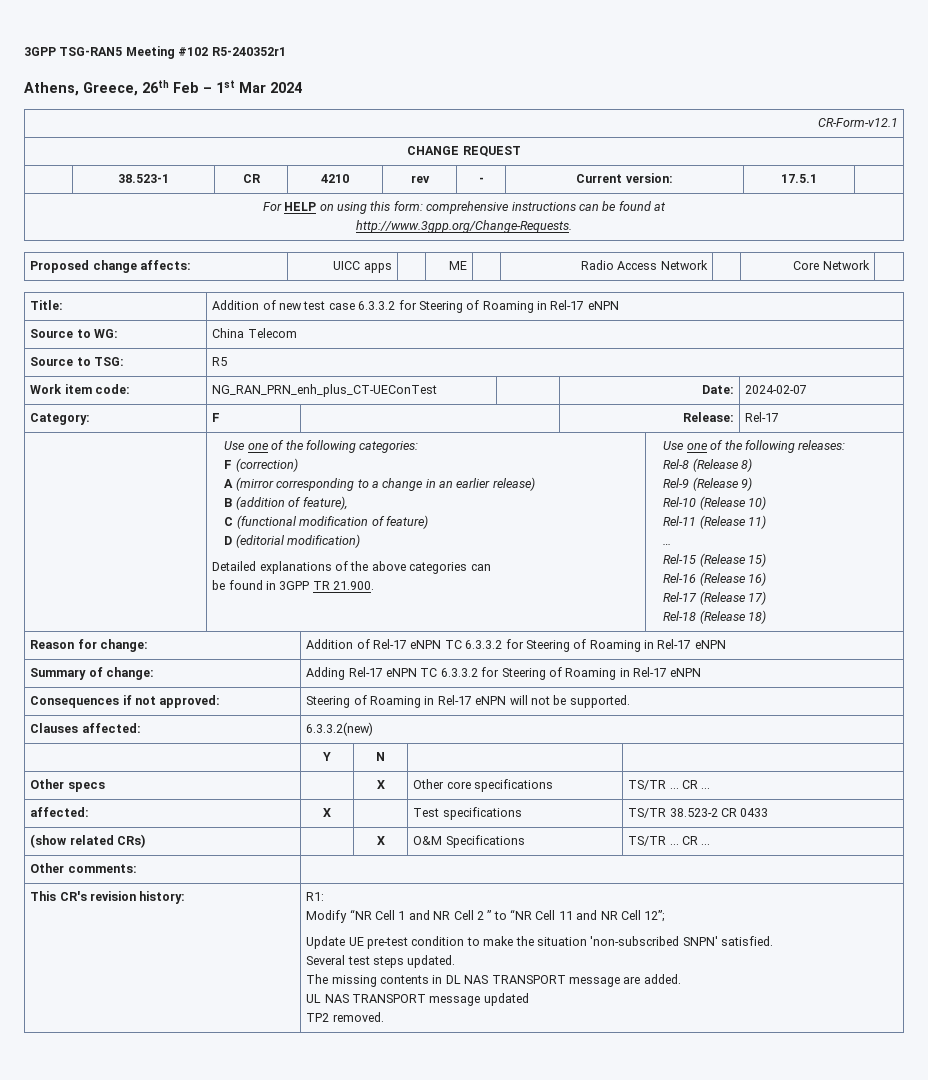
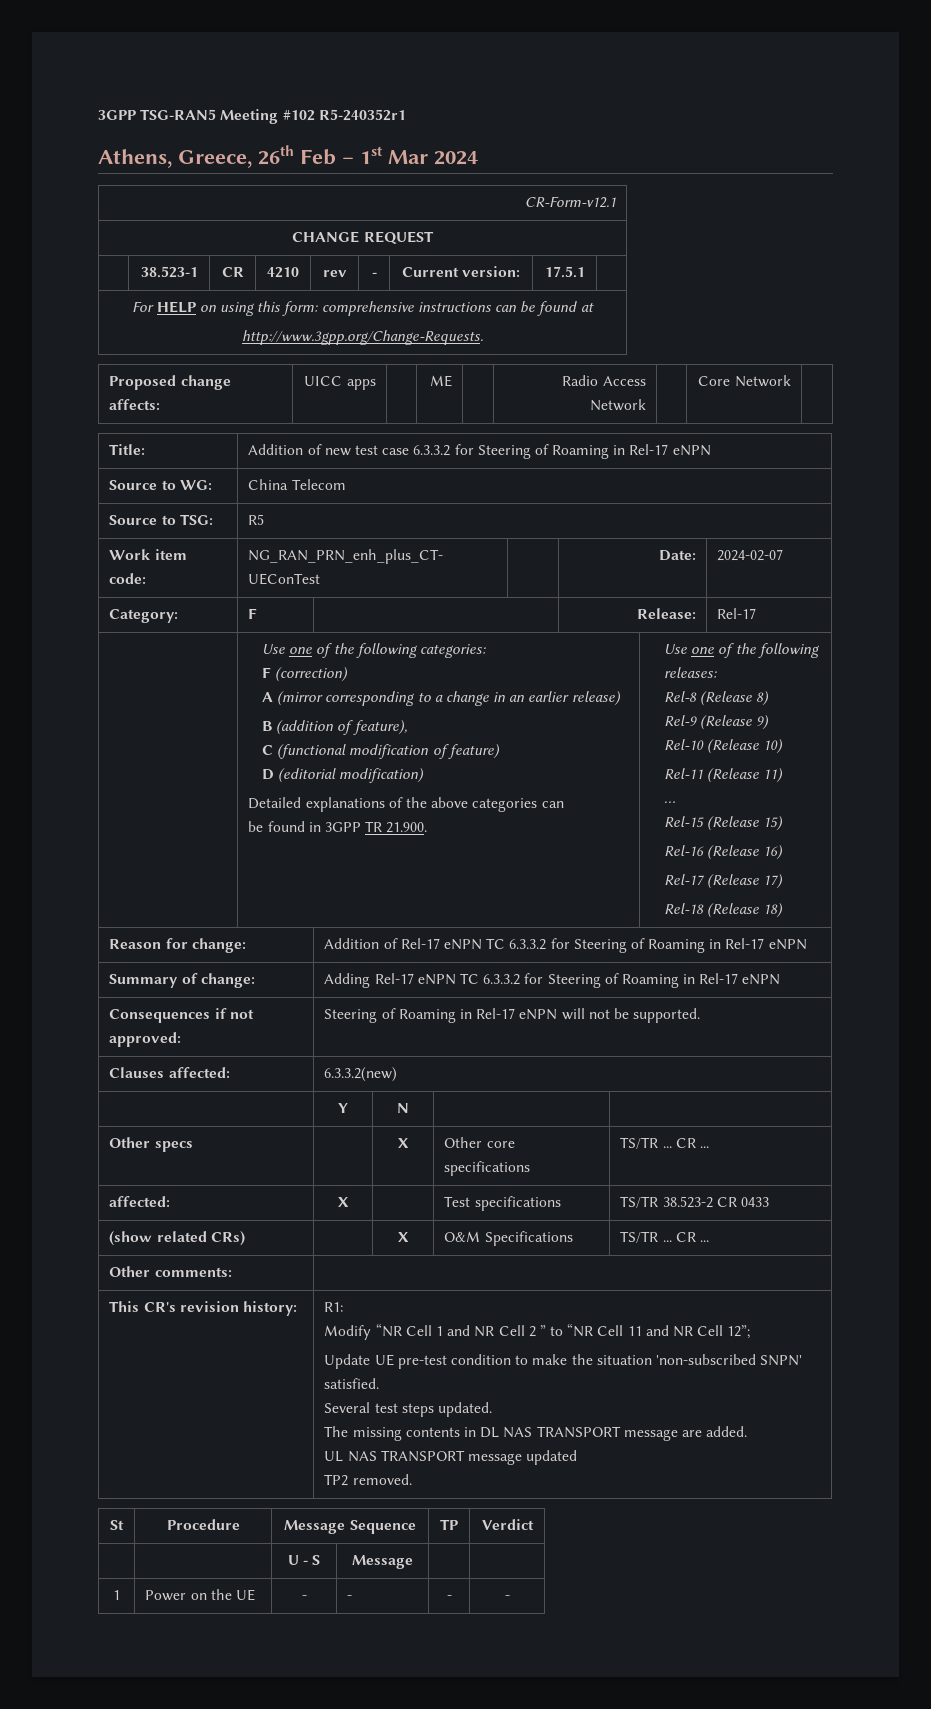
(384, 1017) none -> [110,1520,124,1530] [166,1519,240,1530] [284,1520,416,1534] [440,1519,458,1530] [481,1519,534,1530] [287,1555,321,1565] [352,1555,413,1569] [113,1590,120,1600] [145,1589,255,1601] [301,1595,307,1600] [347,1595,353,1600] [446,1595,452,1600] [504,1595,510,1600] // St | Procedure | Message Sequence | TP | Verdict // | | U - S | Message | | // 1 | Power on the UE | - | - | - | -

